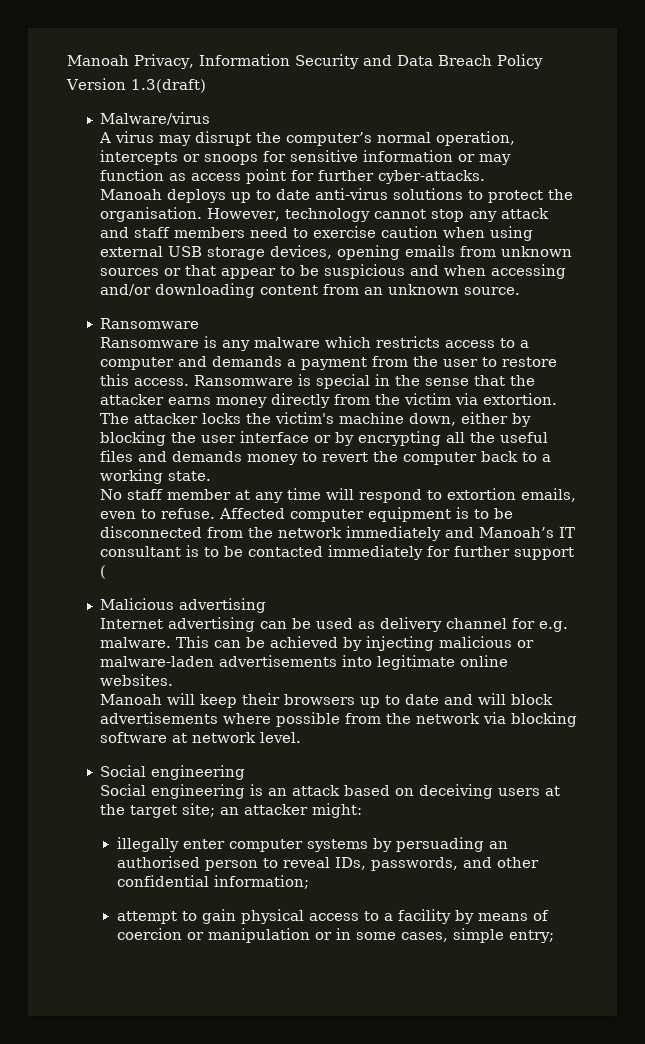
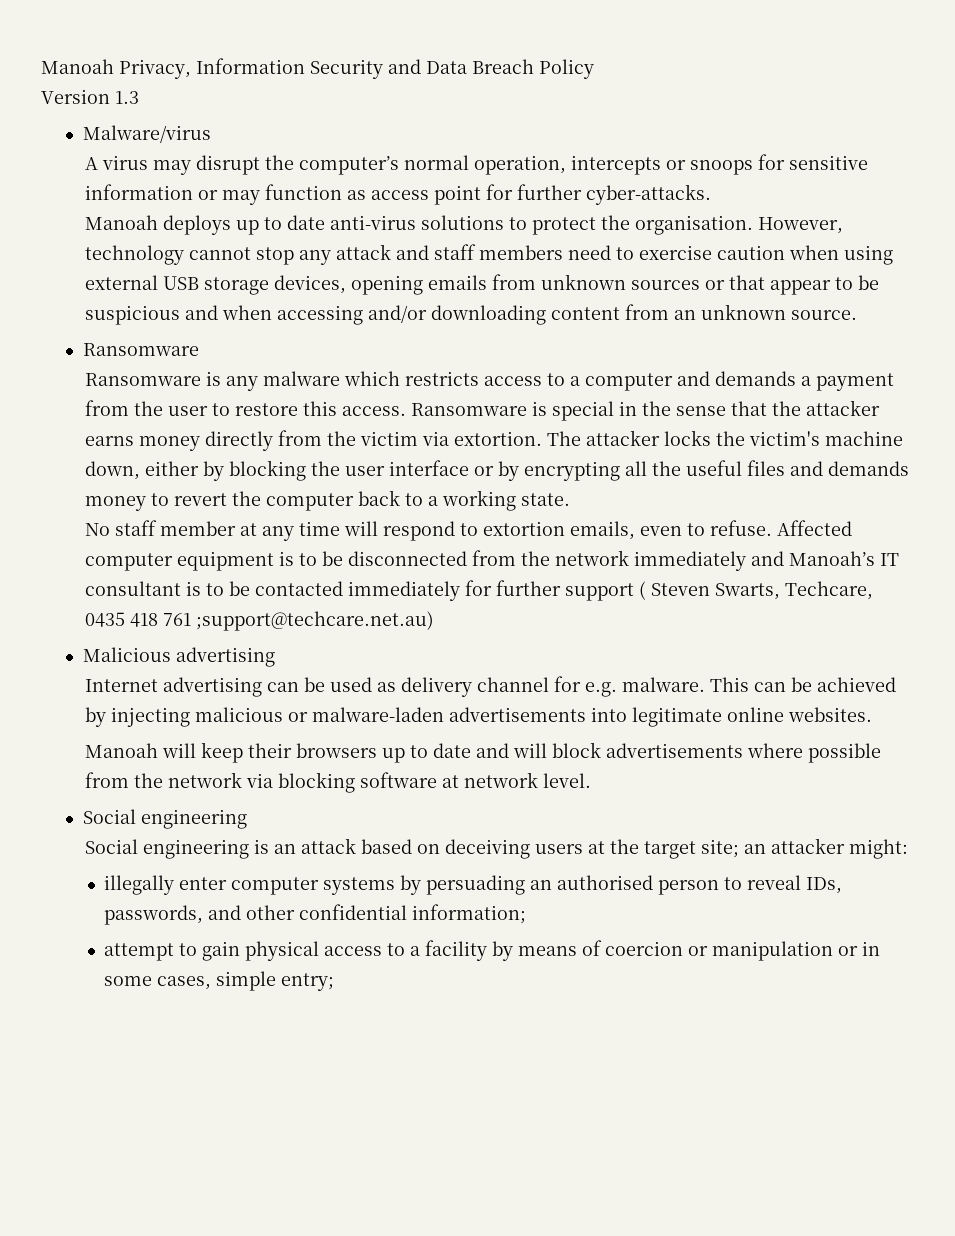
[130,79,206,93] 1.3(draft) -> [115,91,139,104] 1.3
(107, 572) none -> [650,581,873,600] [84,611,434,631] Steven Swarts, Techcare, 0435 418 761 ;support@techcare.net.au)

